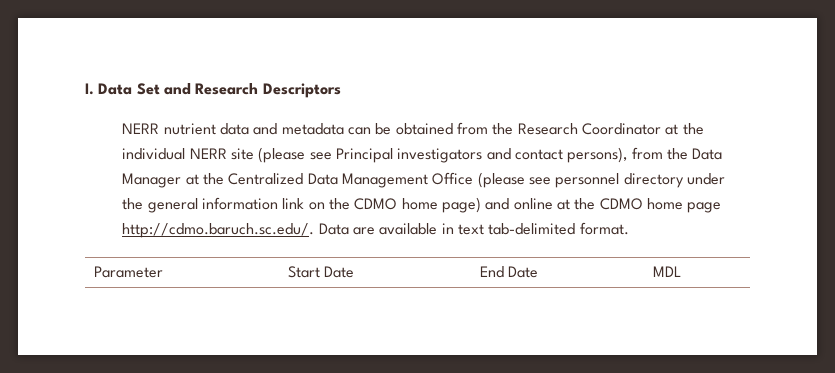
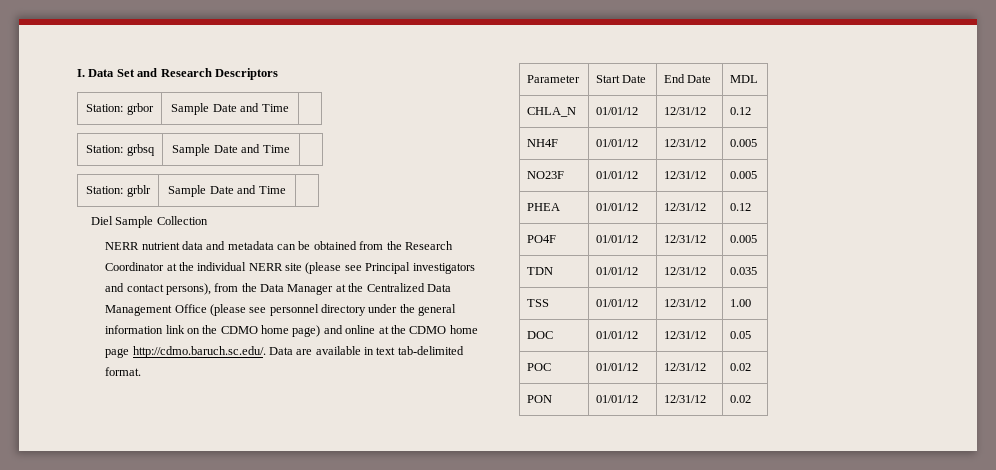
(341, 90) none -> [86,103,154,115] [171,103,289,115] [86,144,155,156] [172,144,290,156] [86,185,151,197] [168,185,286,197] [91,216,208,228] // Station: grbor | Sample Date and Time | // Station: grbsq | Sample Date and Time | // Station: grblr | Sample Date and Time | // Diel Sample Collection
(682, 271) none -> [527,107,577,117] [596,107,639,115] [664,107,707,115] [730,107,752,115] [527,139,559,147] [596,139,639,147] [664,139,707,147] [730,139,758,147] [527,171,565,179] [596,171,639,179] [664,171,707,179] [730,171,758,179] [527,203,561,211] [596,203,639,211] [664,203,707,211] [730,203,752,211] [527,235,557,243] [596,235,639,243] [664,235,707,243] [730,235,758,243] [527,267,554,275] [596,267,639,275] [664,267,707,275] [730,267,758,275] [527,299,550,307] [596,299,639,307] [664,299,707,307] [730,299,752,307] [527,331,554,339] [596,331,639,339] [664,331,707,339] [730,331,752,339] [527,363,552,371] [596,363,639,371] [664,363,707,371] [730,363,752,371] [527,395,553,403] [596,395,639,403] [664,395,707,403] [730,395,752,403] // CHLA_N | 01/01/12 | 12/31/12 | 0.12 // NH4F | 01/01/12 | 12/31/12 | 0.005 // NO23F | 01/01/12 | 12/31/12 | 0.005 // PHEA | 01/01/12 | 12/31/12 | 0.12 // PO4F | 01/01/12 | 12/31/12 | 0.005 // TDN | 01/01/12 | 12/31/12 | 0.035 // TSS | 01/01/12 | 12/31/12 | 1.00 // DOC | 01/01/12 | 12/31/12 | 0.05 // POC | 01/01/12 | 12/31/12 | 0.02 // PON | 01/01/12 | 12/31/12 | 0.02

